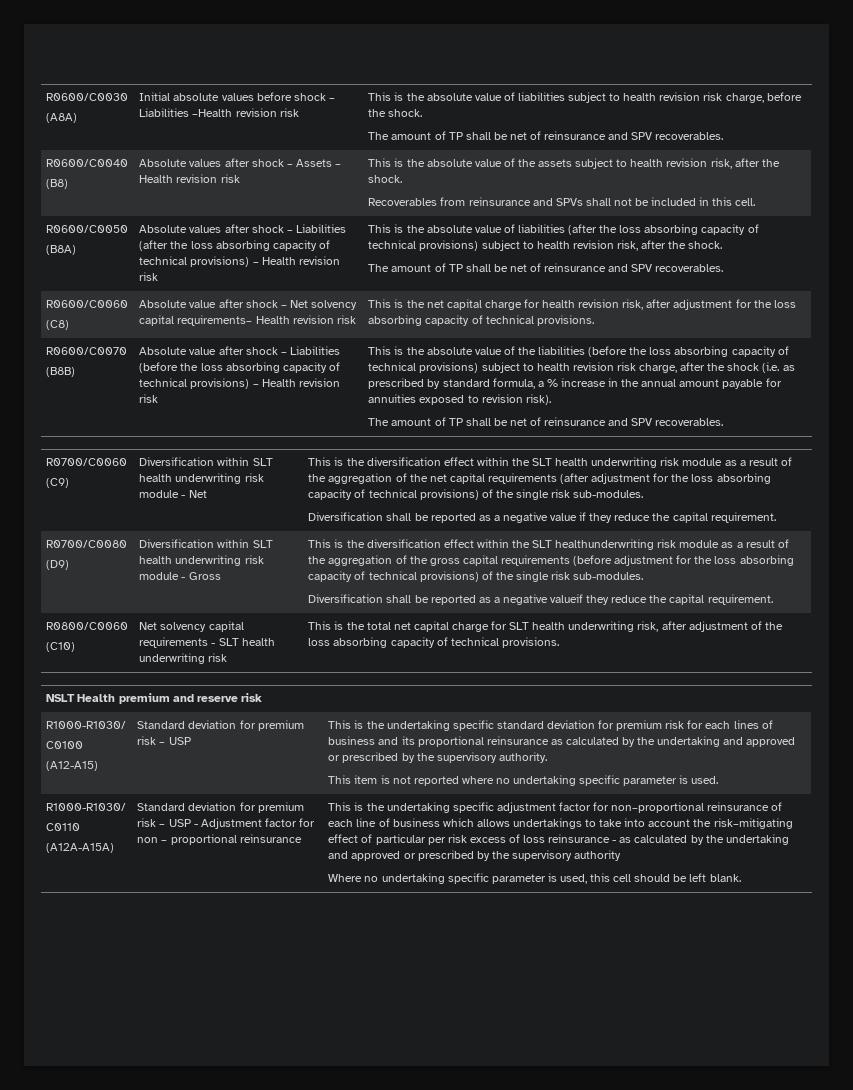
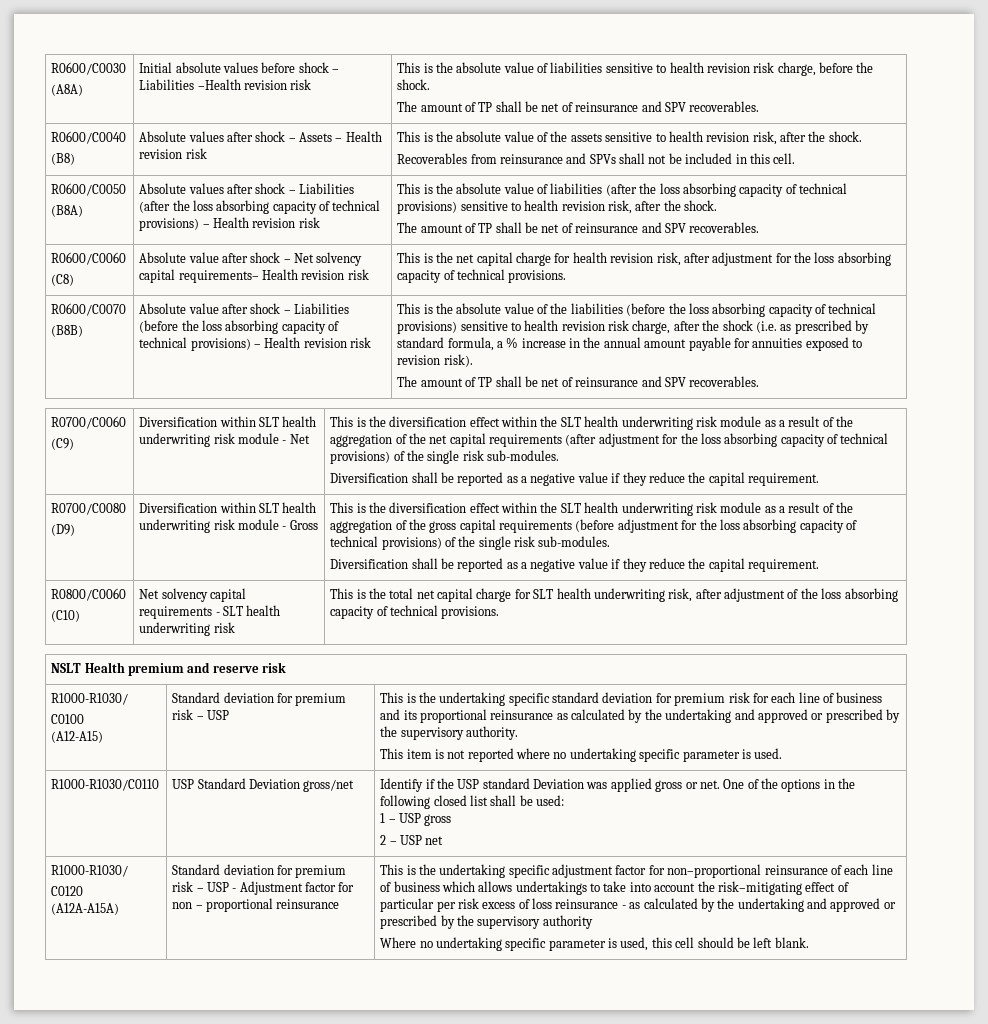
[568,92,607,103] subject -> [605,63,653,73] sensitive
[575,158,614,169] subject -> [605,132,653,142] sensitive
[481,240,520,251] subject -> [460,201,508,211] sensitive
[481,362,520,373] subject -> [460,321,508,331] sensitive
[555,539,655,550] healthunderwriting -> [584,502,693,516] health underwriting
[550,594,584,603] valueif -> [577,558,621,569] value if
[733,720,759,729] lines -> [798,692,820,703] line
[46,803,127,811] [46,823,81,831] // R1000-R1030/ // C0110 -> [51,779,160,791] [172,778,355,792] [380,778,856,792] [380,795,565,809] [380,813,452,826] [380,835,444,845] [51,865,129,877] [51,886,84,896] // R1000-R1030/C0110 | USP Standard Deviation gross/net | Identify if the USP standard Deviation was applied gross or net. One of the options in the following closed list shall be used: // 1 – USP gross // 2 – USP net // R1000-R1030/ // C0120

